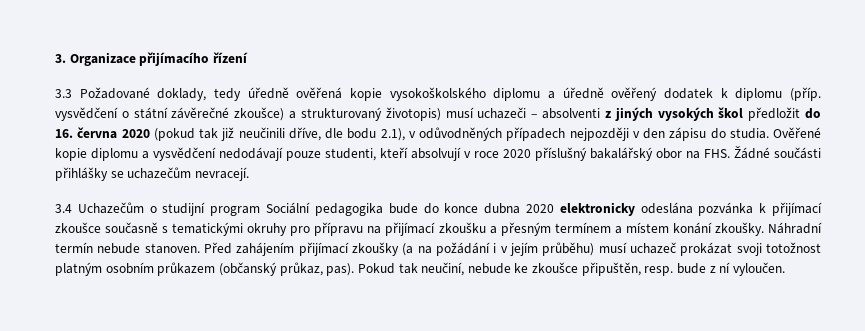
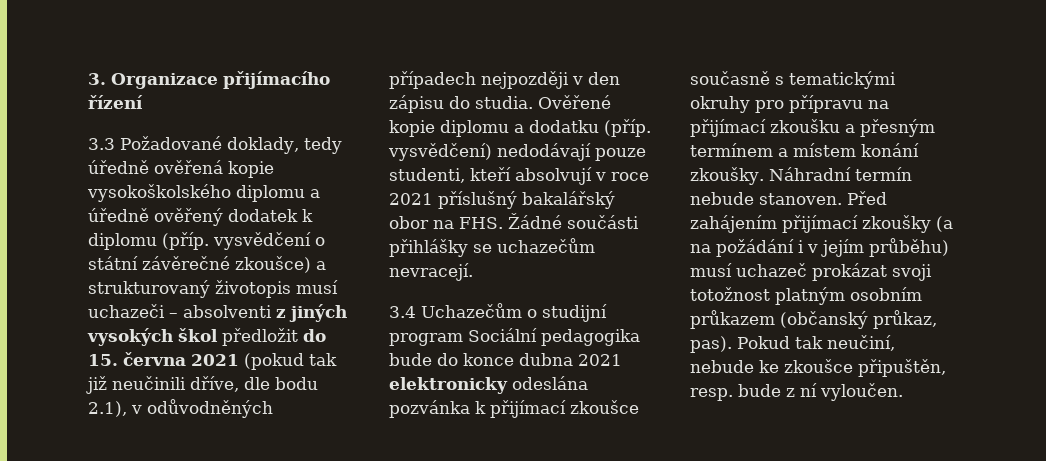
[385,107,441,121] životopis) -> [215,280,291,298] životopis
[55,127,150,139] 16. června 2020 -> [88,352,239,366] 15. června 2021
[153,147,216,161] vysvědčení -> [529,119,651,137] [388,143,492,161] dodatku (příp. vysvědčení)
[503,149,531,158] 2020 -> [389,193,433,205] 2021
[525,204,554,213] 2020 -> [578,354,622,366] 2021

